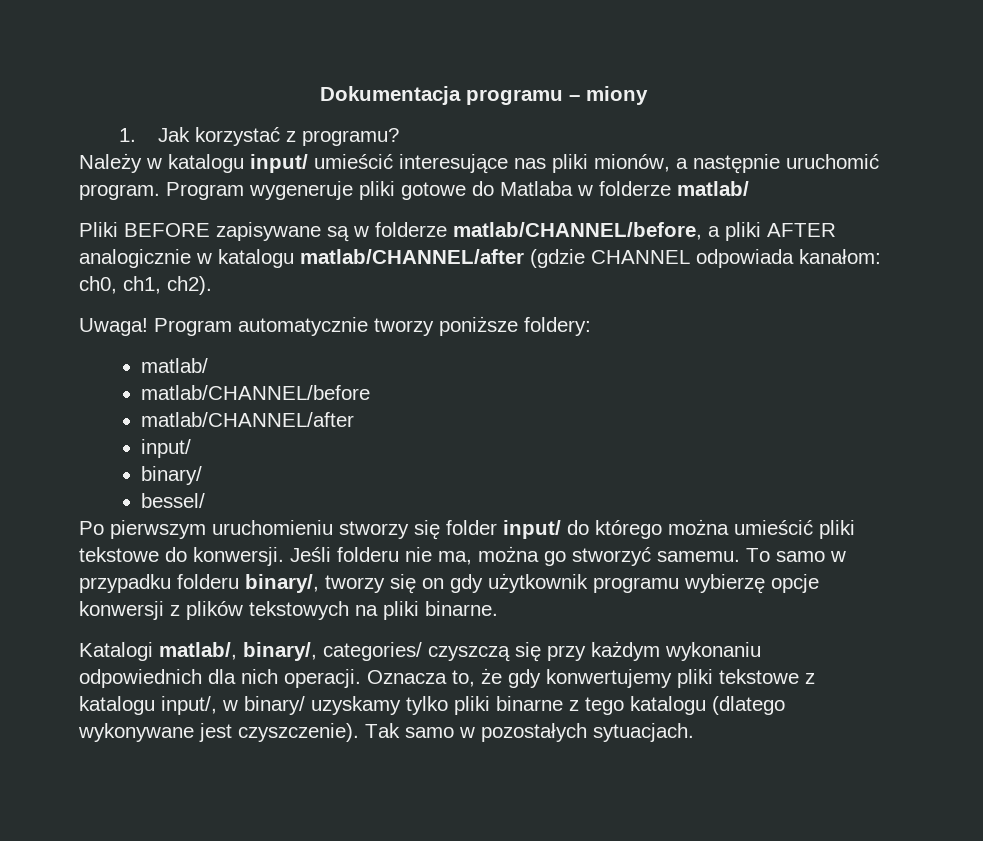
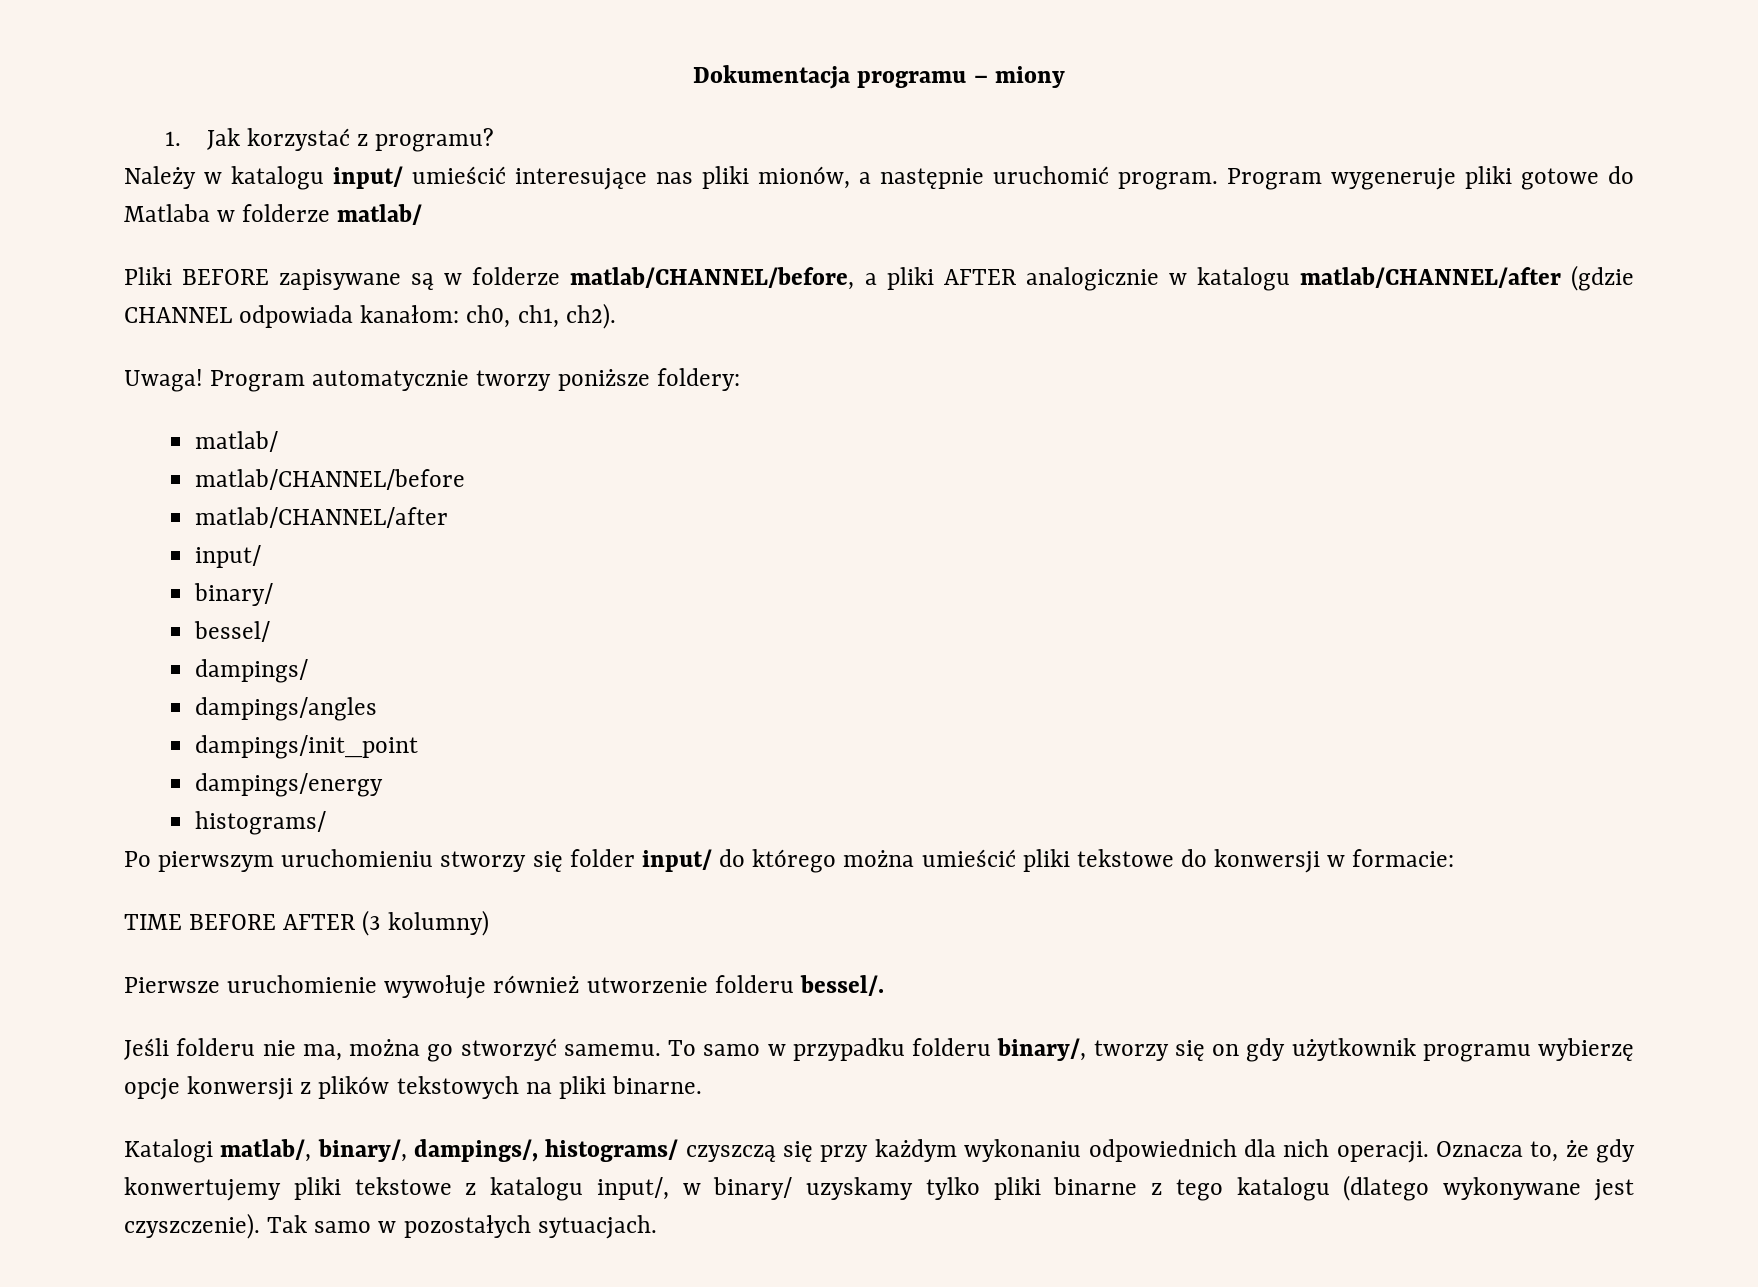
(206, 500) none -> [194,659,308,683] [194,697,377,721] [194,735,418,759] [194,773,383,797] [194,811,326,835] // dampings/ // dampings/angles // dampings/init_point // dampings/energy // histograms/
[193,547,284,566] konwersji. -> [1214,849,1455,873] [124,910,489,936] [124,975,884,999] konwersji w formacie: // TIME BEFORE AFTER (3 kolumny) // Pierwsze uruchomienie wywołuje również utworzenie folderu bessel/. //
[323,642,422,661] categories/ -> [414,1139,679,1162] dampings/, histograms/

